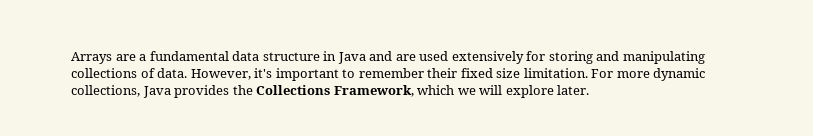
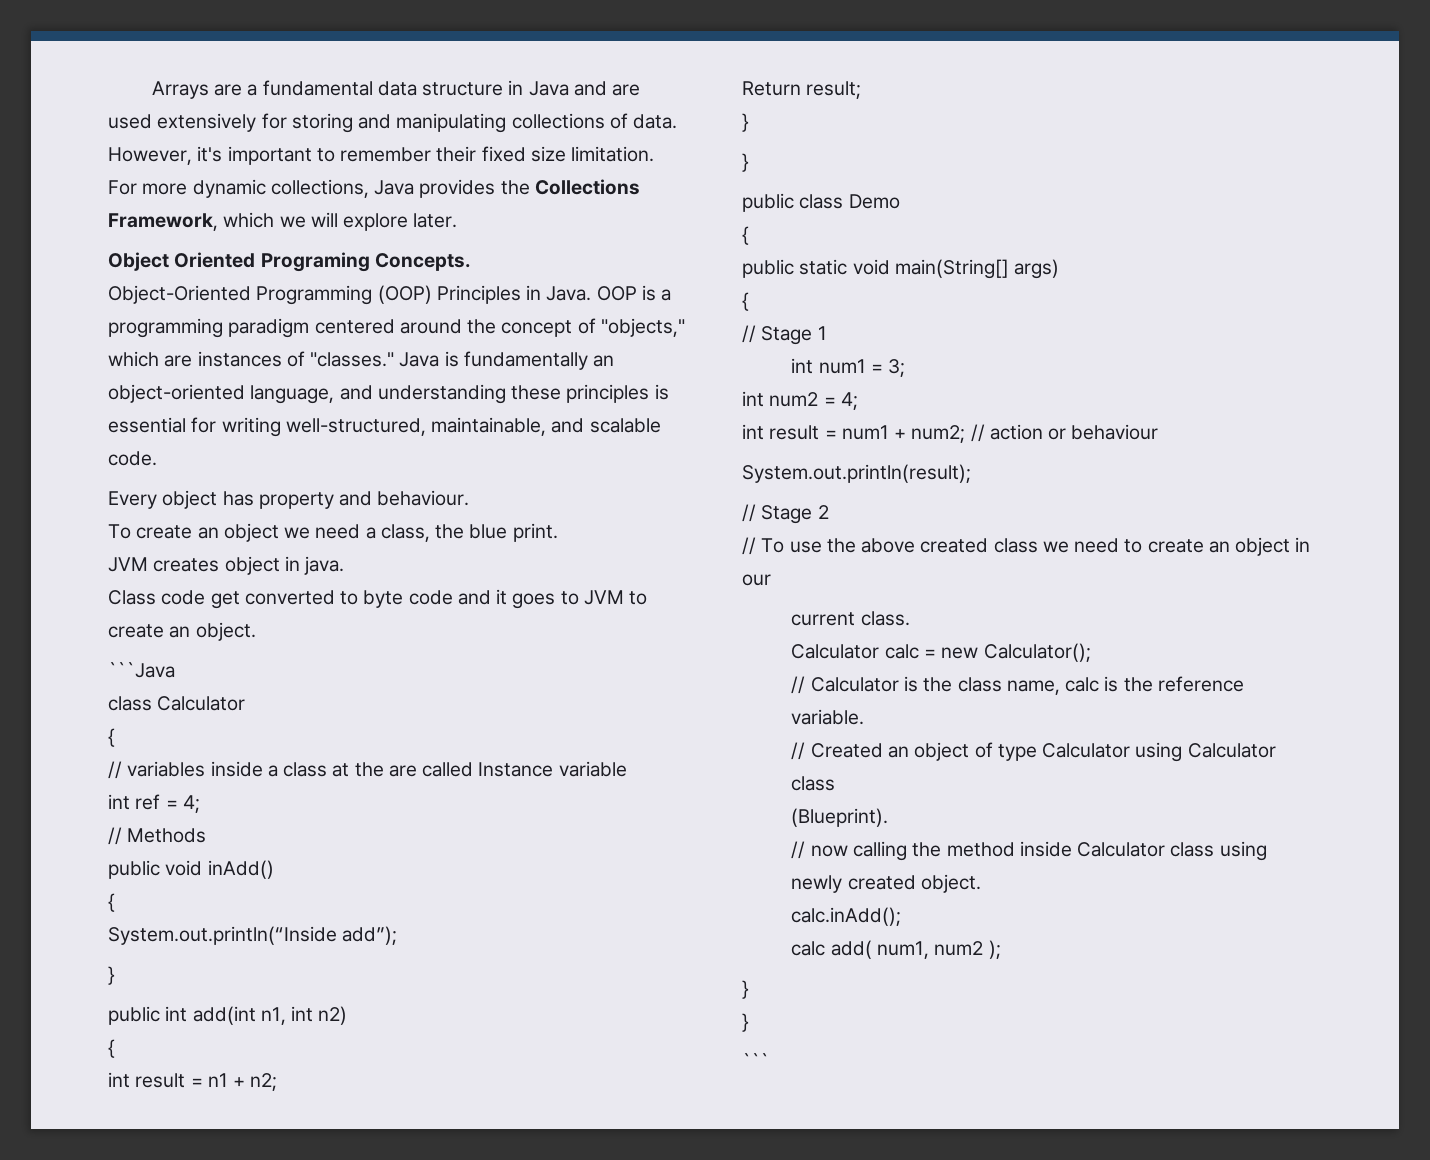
(590, 90) none -> [108,252,471,272] [108,285,672,305] [108,318,685,338] [108,351,615,370] [108,384,669,404] [108,417,661,437] [108,451,157,466] [108,490,470,509] [108,523,558,542] [108,556,345,575] [108,589,648,609] [108,622,256,641] [108,662,175,678] [108,696,246,711] [108,728,115,747] [108,761,627,779] [108,794,200,813] [108,827,207,845] [108,860,274,879] [108,893,115,912] [108,926,398,945] [108,966,115,985] [108,1006,348,1025] [108,1039,115,1058] [108,1072,278,1091] [742,81,862,99] [742,113,749,132] [742,153,749,172] [742,193,900,212] [742,226,749,245] [742,259,1060,279] [742,292,749,311] [742,325,827,345] [791,358,906,377] [742,391,858,410] [742,424,1159,443] [742,464,971,483] [742,504,829,524] [742,537,1311,556] [742,574,771,586] [791,611,910,626] [791,643,1091,662] [791,676,1244,695] [791,709,865,725] [791,742,1276,762] [791,776,836,791] [791,808,889,827] [791,841,1267,861] [791,874,981,893] [791,907,902,926] [791,940,1001,959] [742,980,749,999] [742,1013,749,1032] [742,1053,769,1068] // Object Oriented Programing Concepts. // Object-Oriented Programming (OOP) Principles in Java. OOP is a programming paradigm centered around the concept of "objects," which are instances of "classes." Java is fundamentally an object-oriented language, and understanding these principles is essential for writing well-structured, maintainable, and scalable code. // Every object has property and behaviour. // To create an object we need a class, the blue print. // JVM creates object in java. // Class code get converted to byte code and it goes to JVM to create an object. // ```Java // class Calculator // { // // variables inside a class at the are called Instance variable // int ref = 4; // // Methods // public void inAdd() // { // System.out.println(“Inside add”); // } // public int add(int n1, int n2) // { // int result = n1 + n2; // Return result; // } // } // public class Demo // { // public static void main(String[] args) // { // // Stage 1 // int num1 = 3; // int num2 = 4; // int result = num1 + num2; // action or behaviour // System.out.println(result); // // Stage 2 // // To use the above created class we need to create an object in our // current class. // Calculator calc = new Calculator(); // // Calculator is the class name, calc is the reference variable. // // Created an object of type Calculator using Calculator class // (Blueprint). // // now calling the method inside Calculator class using newly created object. // calc.inAdd(); // calc add( num1, num2 ); // } // } // ```

